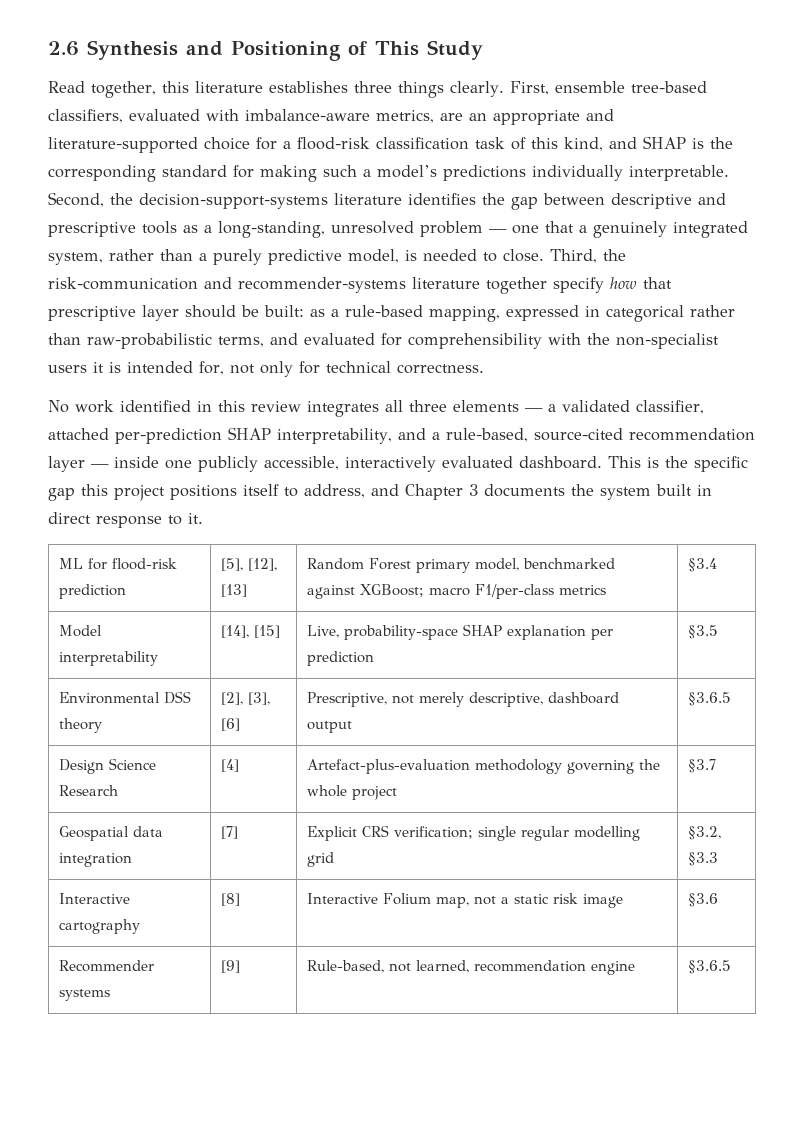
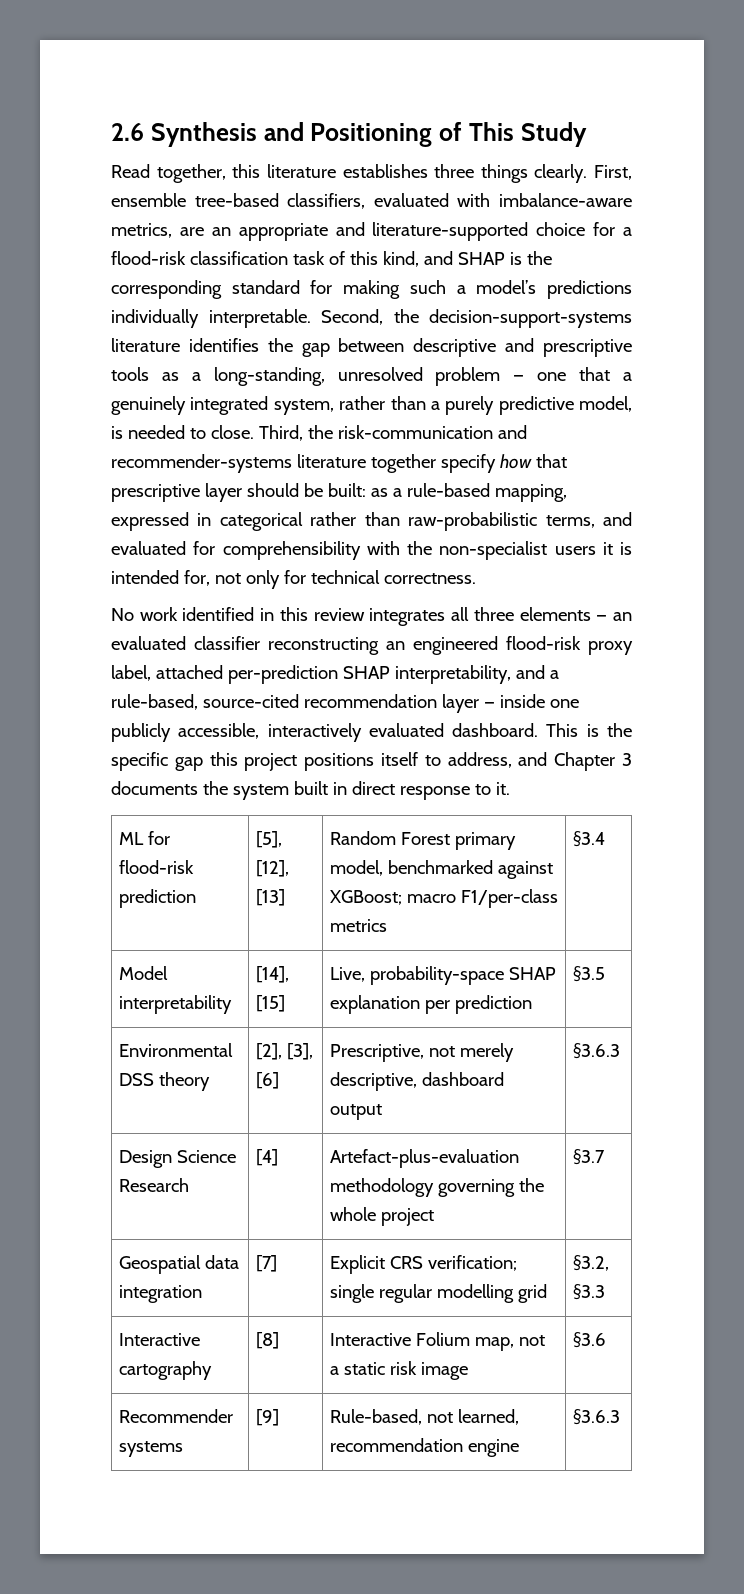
[548,400,704,414] a validated classifier, -> [613,612,632,621] [111,636,633,655] [111,665,151,681] an evaluated classifier reconstructing an engineered flood-risk proxy label,
[688,692,732,706] §3.6.5 -> [572,1043,620,1059] §3.6.3
[688,960,732,974] §3.6.5 -> [572,1409,620,1425] §3.6.3

